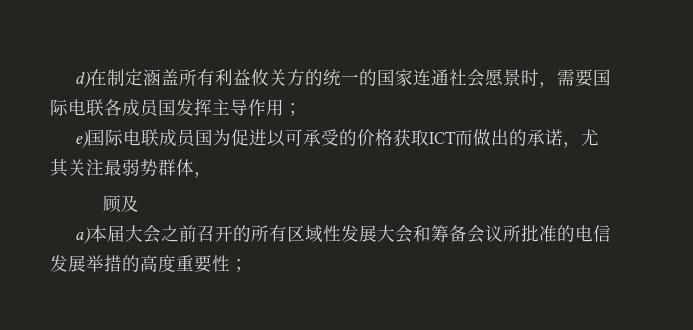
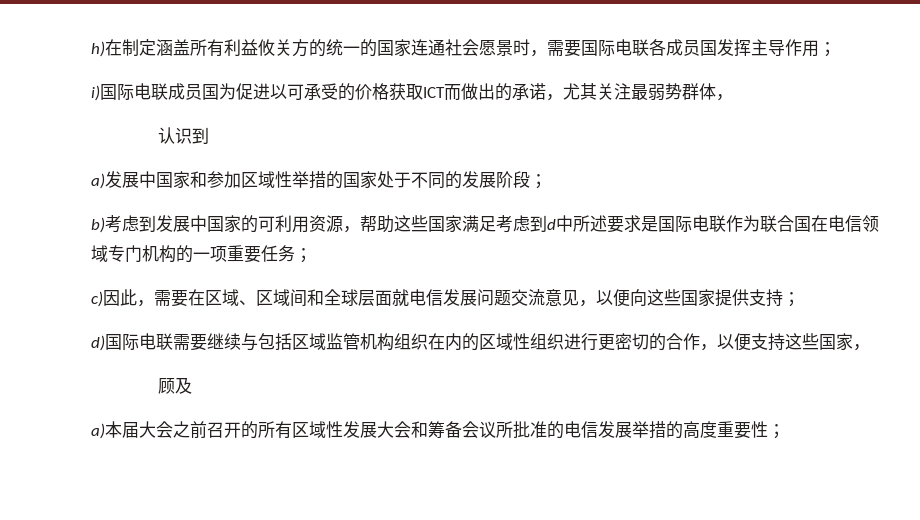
[74,71,90,88] d) -> [91,41,105,57] h)
[74,131,88,148] e) -> [91,85,100,101] i)
(212, 175) none -> [157,127,209,144] [91,171,547,189] [91,215,879,233] [91,245,312,263] [91,289,800,307] [91,333,870,351] // 认识到 // a)发展中国家和参加区域性举措的国家处于不同的发展阶段； // b)考虑到发展中国家的可利用资源，帮助这些国家满足考虑到d中所述要求是国际电联作为联合国在电信领域专门机构的一项重要任务； // c)因此，需要在区域、区域间和全球层面就电信发展问题交流意见，以便向这些国家提供支持； // d)国际电联需要继续与包括区域监管机构组织在内的区域性组织进行更密切的合作，以便支持这些国家，

